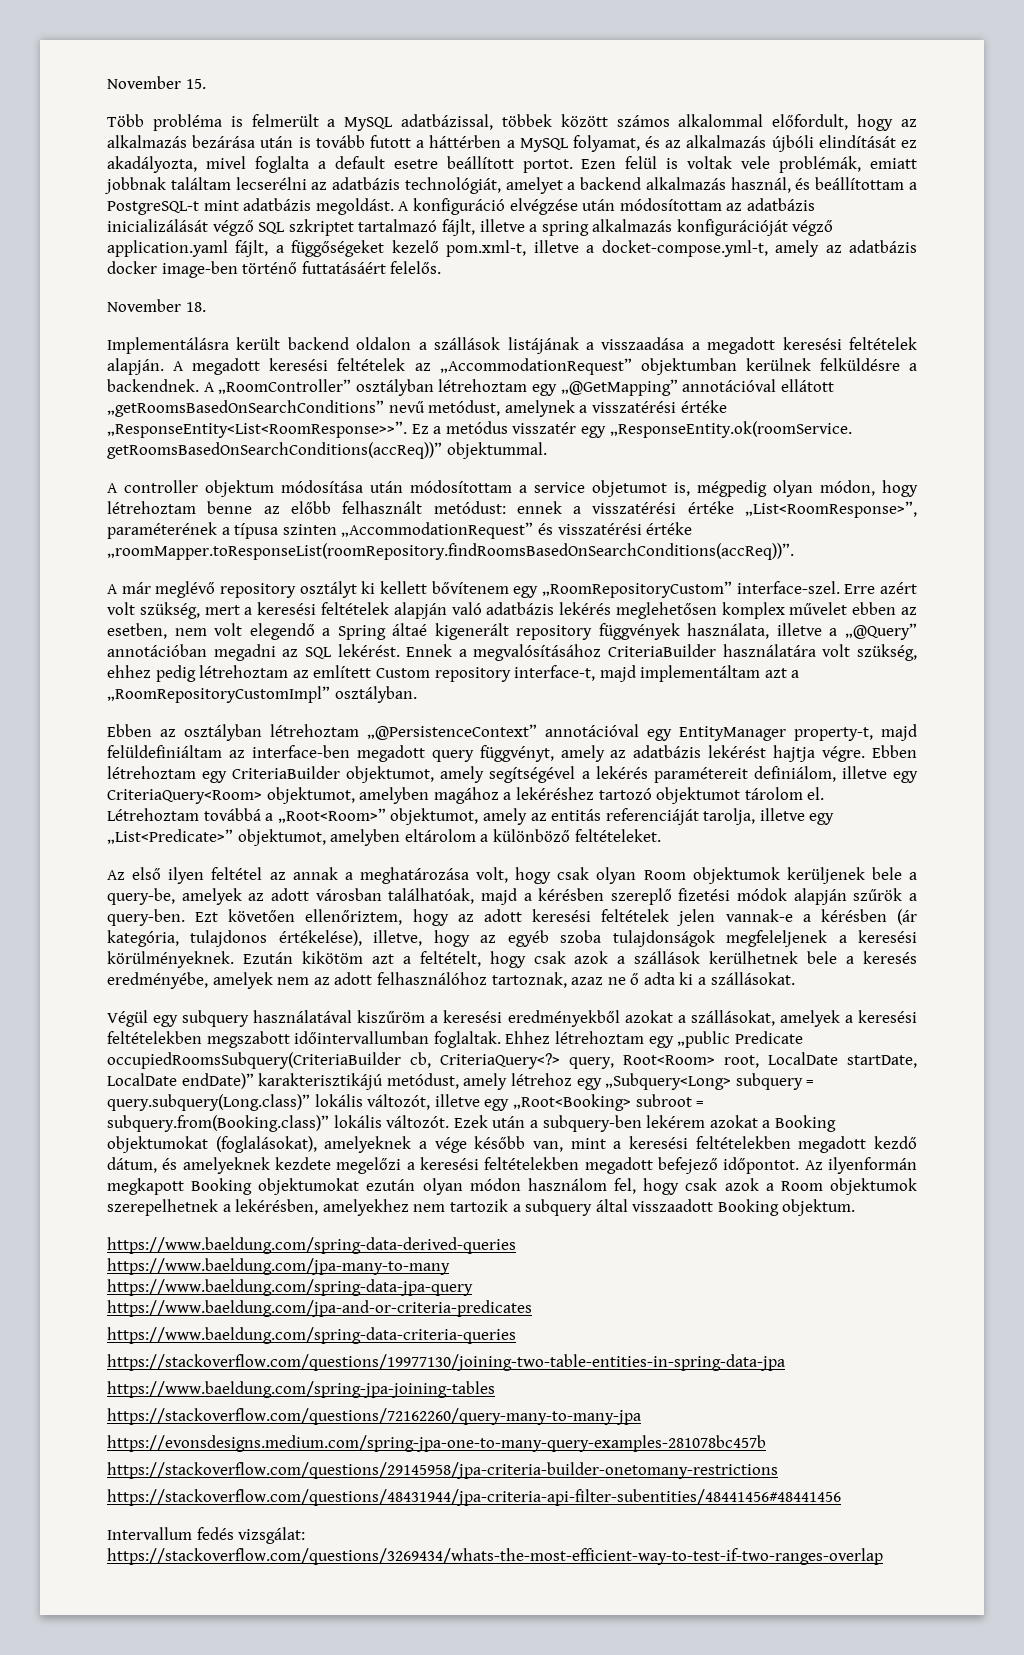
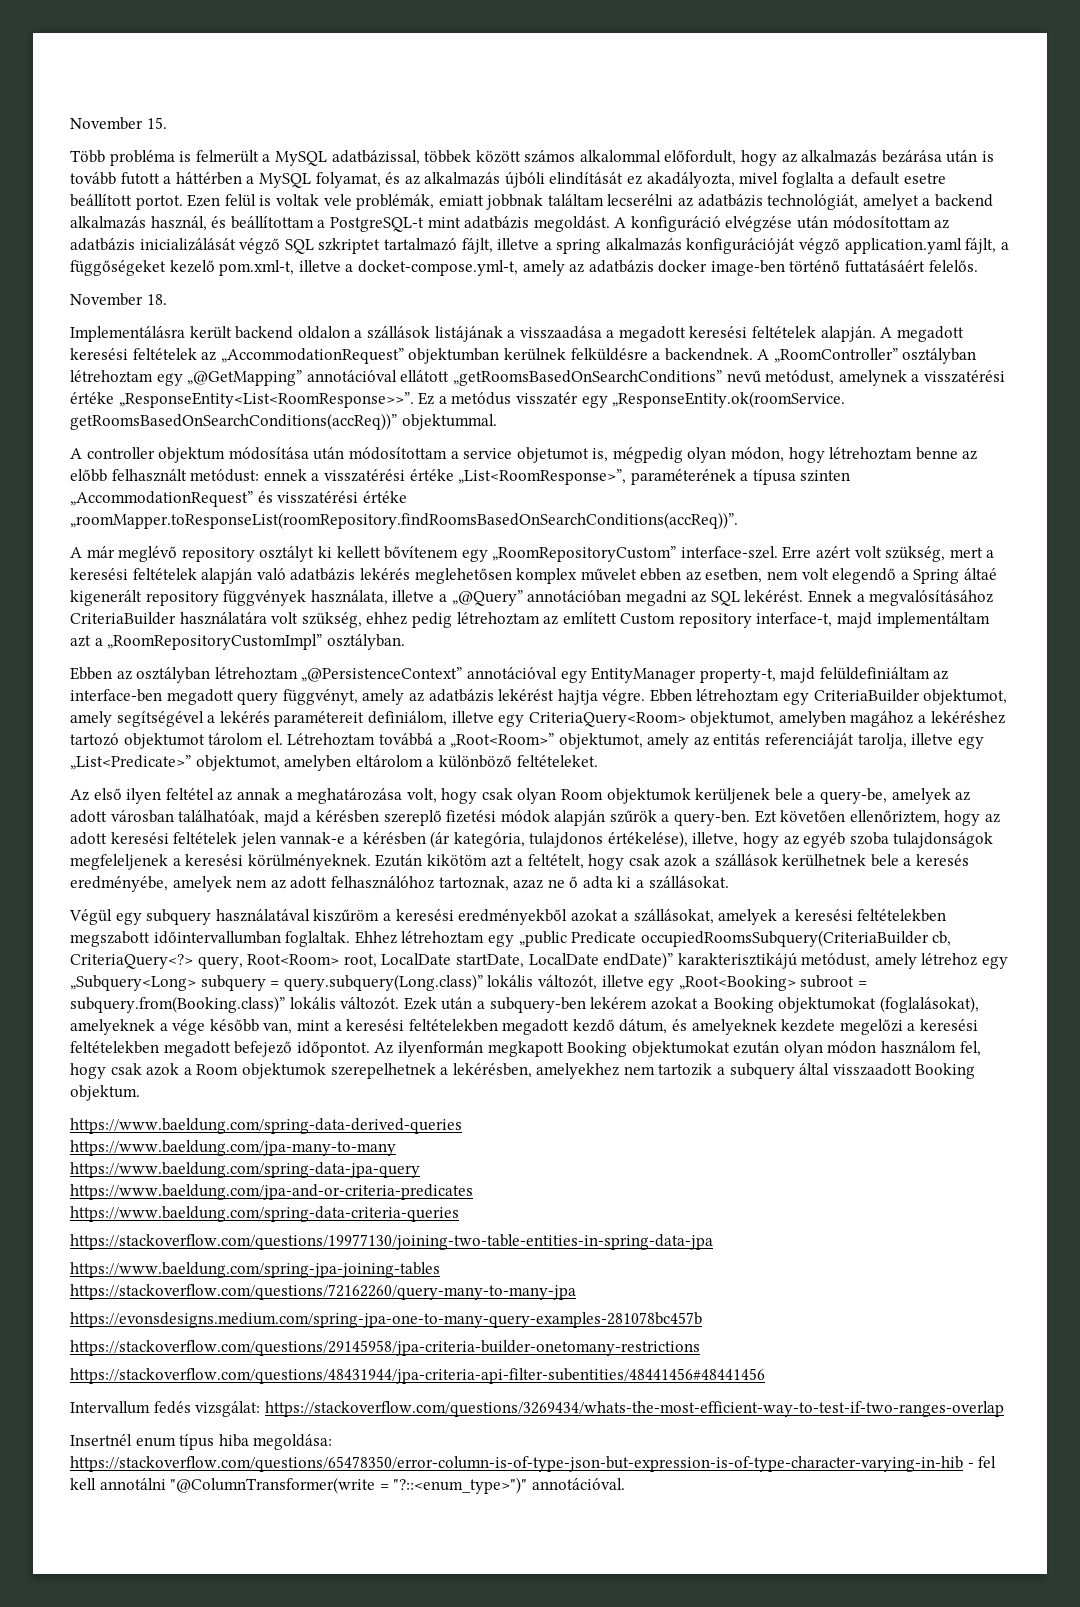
(883, 1556) none -> [70,1434,333,1450] [70,1456,997,1472] [70,1477,625,1494] // Insertnél enum típus hiba megoldása: https://stackoverflow.com/questions/65478350/error-column-is-of-type-json-but-expression-is-of-type-character-varying-in-hib - fel kell annotálni "@ColumnTransformer(write = "?::<enum_type>")" annotációval.

